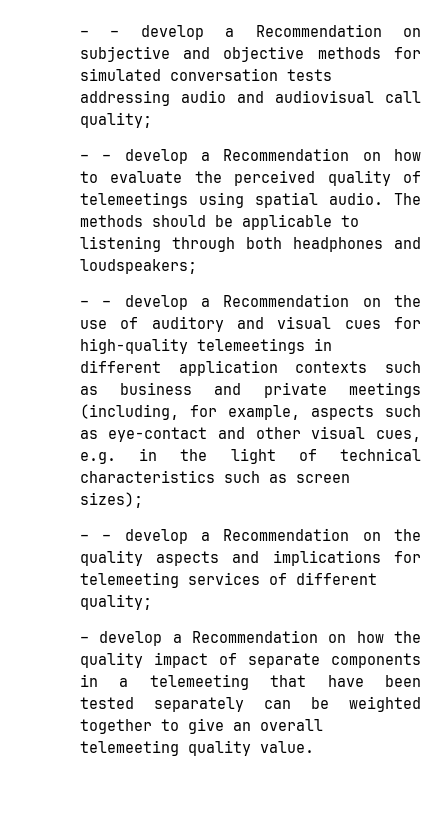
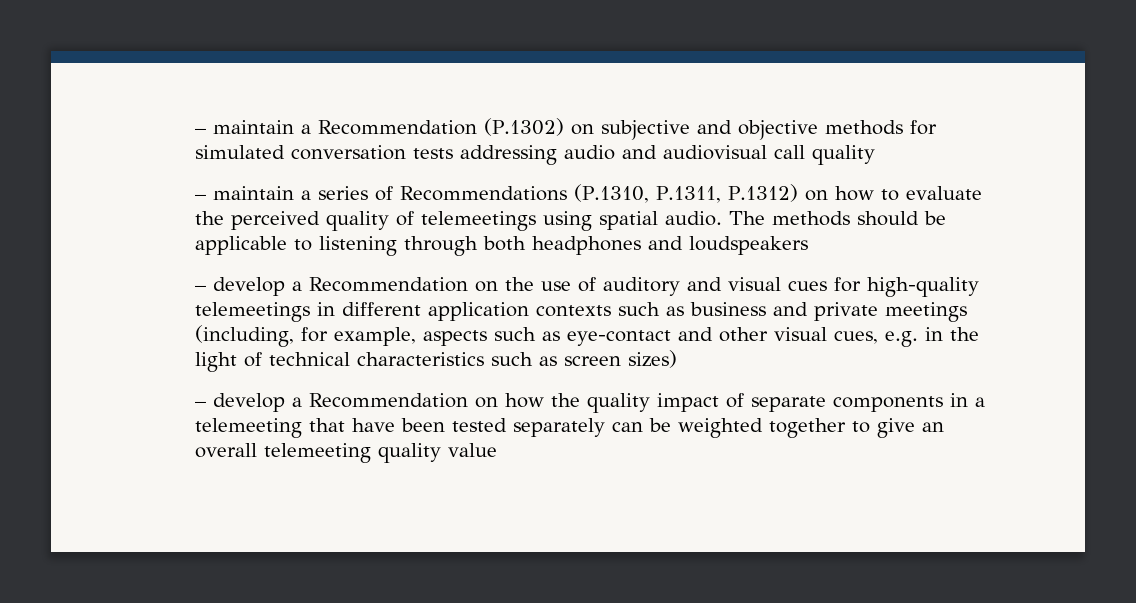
[79,24,382,40] – – develop a Recommendation -> [195,118,565,136] – maintain a Recommendation (P.1302)
[79,112,152,128] [79,148,350,164] quality; // – – develop a Recommendation -> [812,145,876,165] [195,184,799,203] quality // – maintain a series of Recommendations (P.1310, P.1311, P.1312)
[79,259,197,274] [79,300,112,307] loudspeakers; // – – -> [689,236,809,255] [195,285,207,291] loudspeakers // –
[79,492,143,508] [79,528,421,544] [79,550,422,566] [79,572,377,588] [79,594,152,610] sizes); // – – develop a Recommendation on the quality aspects and implications for telemeeting services of different quality; -> [628,350,678,368] sizes)
[259,741,314,753] value. -> [448,443,498,457] value

